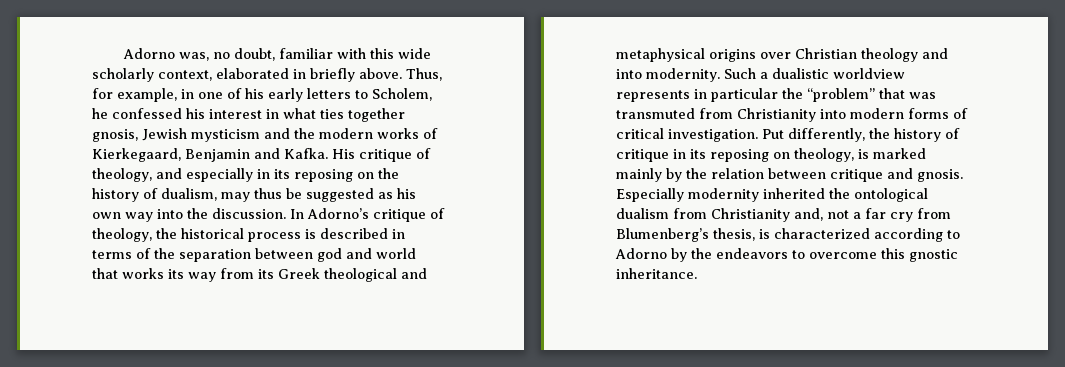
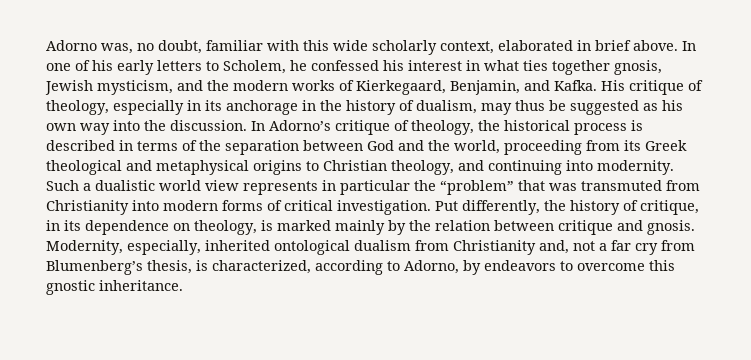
[310,68,442,82] [92,88,194,102] briefly above. Thus, for example, in -> [595,40,696,51] brief above. In
[191,129,260,142] mysticism -> [97,80,173,95] mysticism,
[185,149,250,162] Benjamin -> [450,80,520,95] Benjamin,
[156,168,182,179] and -> (109, 107) none
[294,169,374,182] reposing on -> [226,100,316,115] anchorage in
[317,248,416,262] [92,268,216,282] god and world that works its way -> [367,140,582,155] God and the world, proceeding
[760,48,948,62] over Christian theology and -> [306,160,562,175] to Christian theology, and continuing
[833,68,905,79] worldview -> [159,180,239,191] world view
[616,149,769,162] critique in its reposing -> [640,200,699,215] [46,220,169,235] critique, in its dependence
[616,188,850,202] Especially modernity inherited the -> [46,240,270,255] Modernity, especially, inherited
[774,228,870,239] characterized -> [212,260,311,274] characterized,
[615,248,712,262] Adorno by the -> [404,260,481,275] Adorno, by

